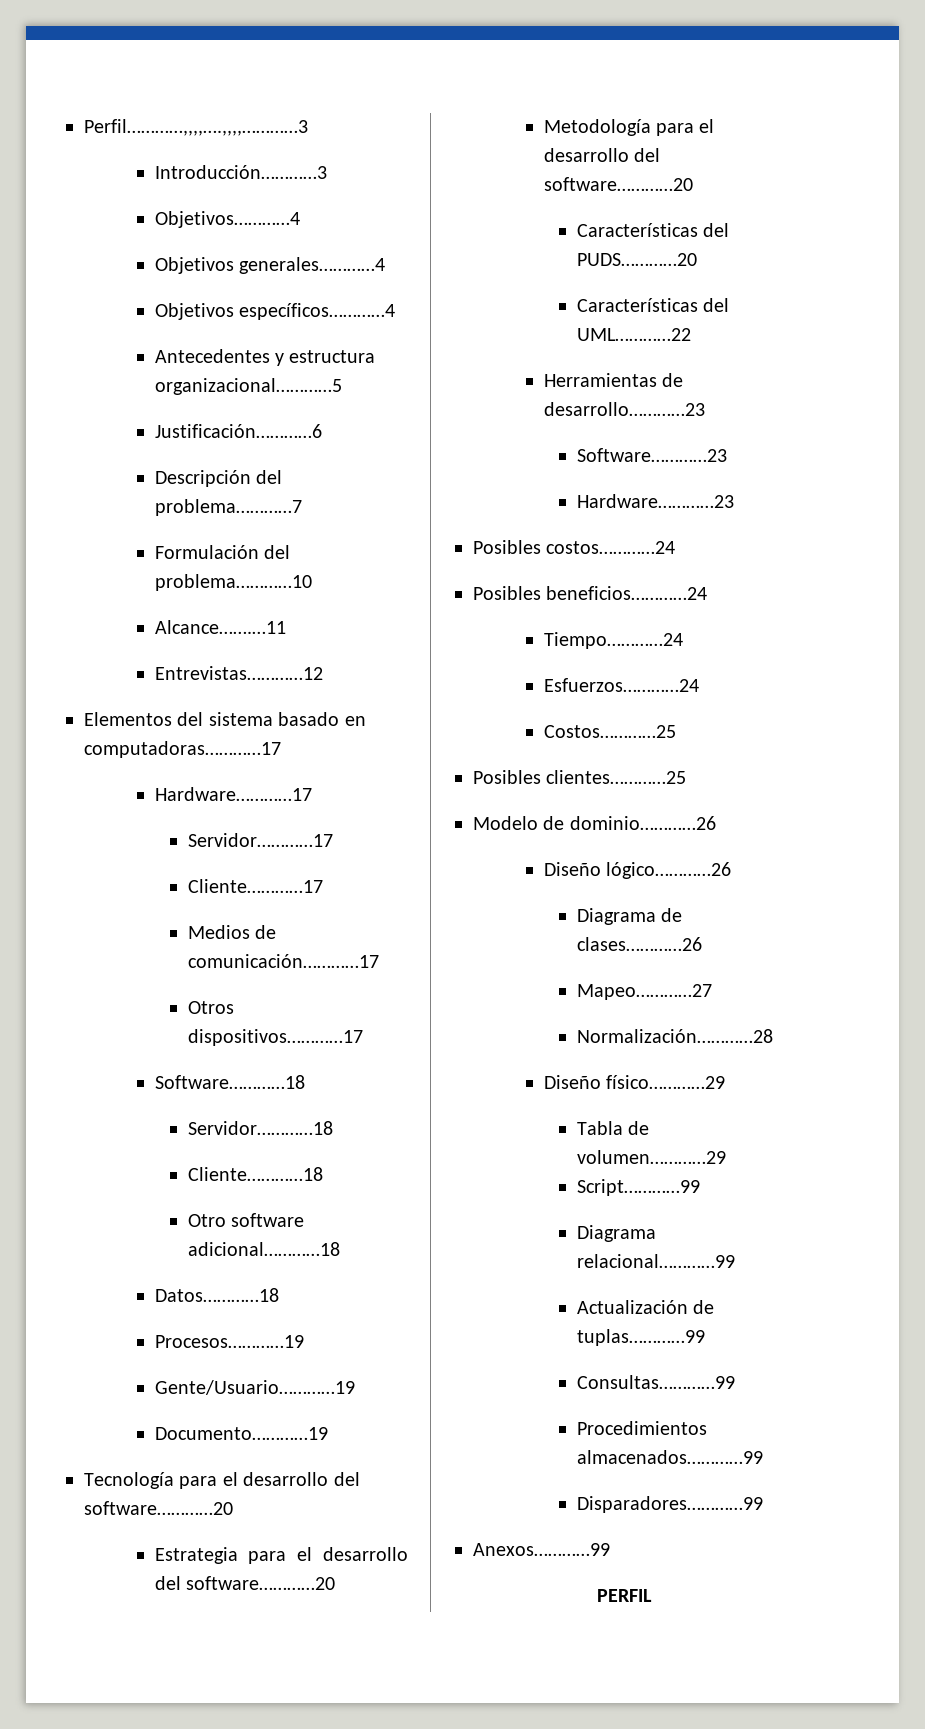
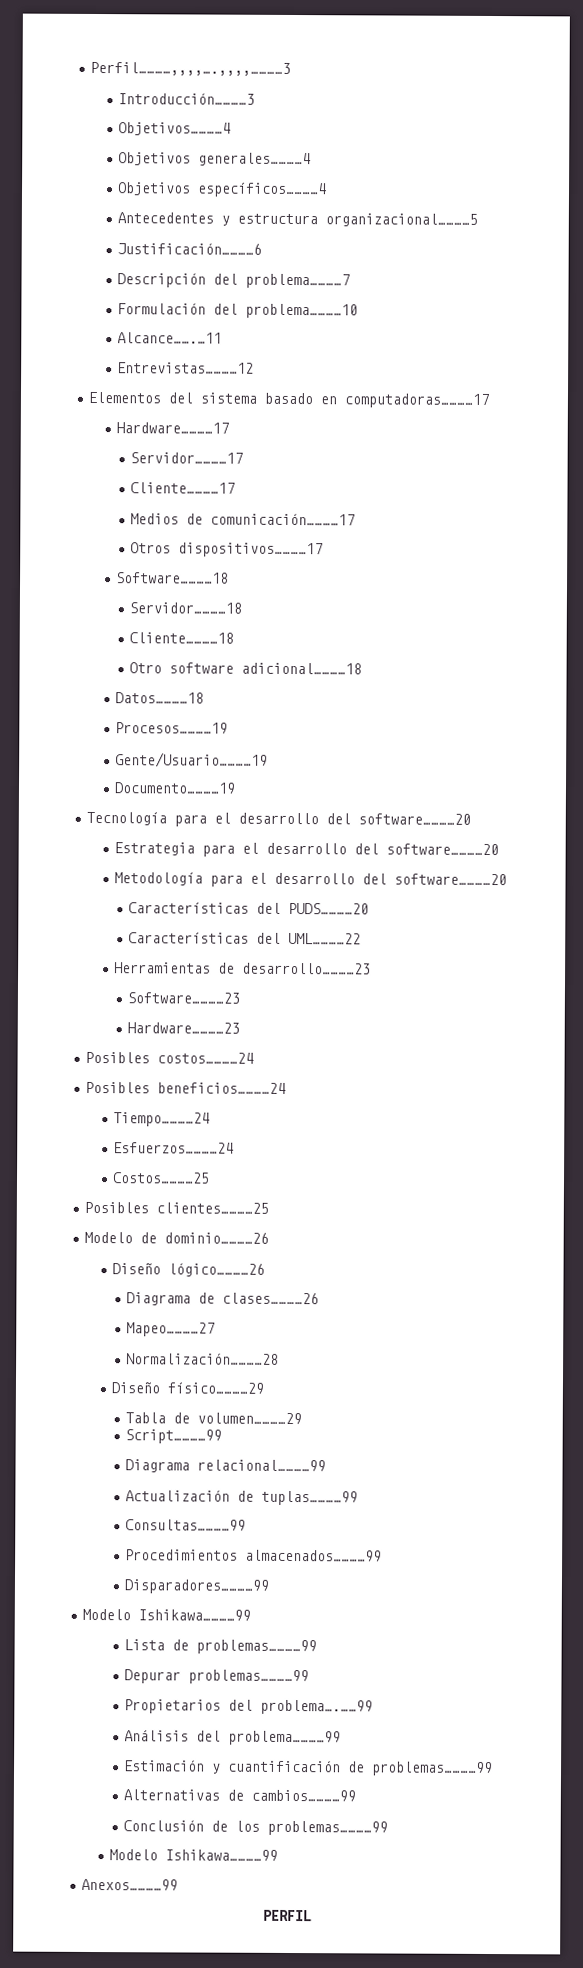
(763, 1504) none -> [82,1608,252,1621] [123,1639,317,1655] [123,1669,309,1685] [123,1699,373,1715] [123,1729,341,1746] [123,1759,493,1777] [122,1789,356,1802] [122,1819,388,1836] [108,1849,278,1861] // Modelo Ishikawa…………99 // Lista de problemas…………99 // Depurar problemas…………99 // Propietarios del problema….……99 // Análisis del problema…………99 // Estimación y cuantificación de problemas…………99 // Alternativas de cambios…………99 // Conclusión de los problemas…………99 // Modelo Ishikawa…………99

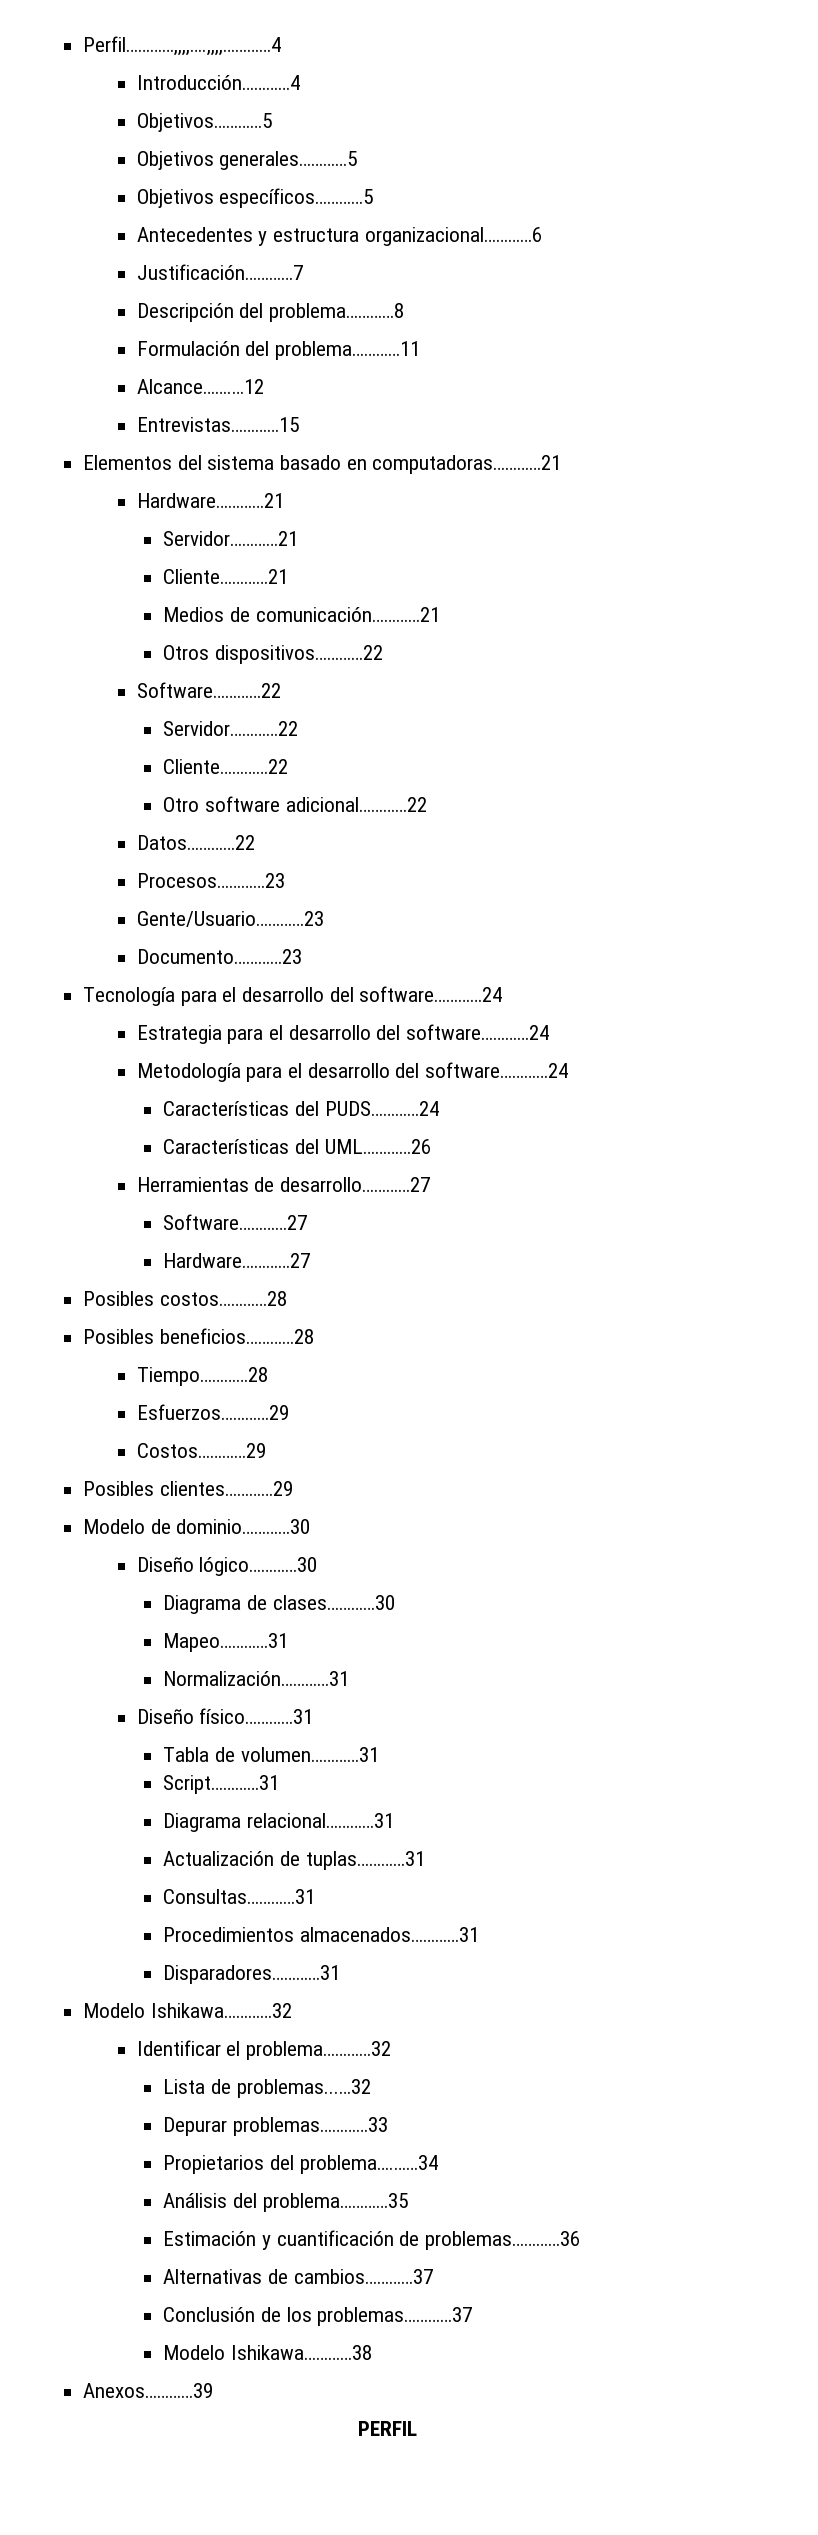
[90,61,292,76] [117,92,255,105] [117,122,231,136] [117,152,311,167] [116,182,327,198] Perfil…………,,,,….,,,,…………3 // Introducción…………3 // Objetivos…………4 // Objetivos generales…………4 // Objetivos específicos…………4 -> [83,36,282,56] [136,75,300,90] [136,113,272,132] [136,151,358,170] [136,188,374,208] Perfil…………,,,,….,,,,…………4 // Introducción…………4 // Objetivos…………5 // Objetivos generales…………5 // Objetivos específicos…………5
[324,213,478,227] [116,242,262,255] organizacional…………5 // Justificación…………6 -> [364,227,542,246] [136,264,303,280] organizacional…………6 // Justificación…………7
[244,273,350,289] problema…………7 -> [268,303,404,322] problema…………8
[244,303,358,319] [116,332,222,344] [116,362,254,374] problema…………10 // Alcance…….…11 // Entrevistas…………12 -> [274,341,420,360] [136,379,264,394] [136,417,299,432] problema…………11 // Alcance…….…12 // Entrevistas…………15
[344,393,490,408] [115,422,229,434] [129,452,243,464] [129,482,235,494] computadoras…………17 // Hardware…………17 // Servidor…………17 // Cliente…………17 -> [372,455,562,474] [136,493,284,508] [163,531,299,546] [163,569,289,584] computadoras…………21 // Hardware…………21 // Servidor…………21 // Cliente…………21
[209,512,355,526] comunicación…………17 -> [255,607,440,622] comunicación…………21
[177,542,323,558] [115,572,229,584] [128,602,242,614] [128,632,234,644] [128,662,362,675] [114,692,204,704] [114,722,228,734] [114,752,268,768] [113,782,236,794] dispositivos…………17 // Software…………18 // Servidor…………18 // Cliente…………18 // Otro software adicional…………18 // Datos…………18 // Procesos…………19 // Gente/Usuario…………19 // Documento…………19 -> [214,645,383,664] [136,682,281,698] [163,721,299,736] [163,759,289,774] [163,796,427,812] [136,835,255,850] [136,873,285,888] [136,911,324,927] [136,949,302,964] dispositivos…………22 // Software…………22 // Servidor…………22 // Cliente…………22 // Otro software adicional…………22 // Datos…………22 // Procesos…………23 // Gente/Usuario…………23 // Documento…………23
[358,813,472,825] software…………20 -> [359,986,503,1002] software…………24
[385,843,499,856] software…………20 -> [405,1024,549,1040] software…………24
[393,873,507,886] [127,902,369,915] [127,932,361,945] software…………20 // Características del PUDS…………20 // Características del UML…………22 -> [424,1062,568,1078] [163,1101,439,1116] [163,1139,431,1154] software…………24 // Características del PUDS…………24 // Características del UML…………26
[241,962,371,975] [126,992,240,1004] [126,1022,240,1034] [85,1051,255,1064] [85,1081,287,1094] [112,1112,210,1127] [112,1142,234,1154] [111,1172,210,1184] [84,1201,270,1214] desarrollo…………23 // Software…………23 // Hardware…………23 // Posibles costos…………24 // Posibles beneficios…………24 // Tiempo…………24 // Esfuerzos…………24 // Costos…………25 // Posibles clientes…………25 -> [279,1177,430,1192] [163,1214,308,1230] [163,1253,311,1268] [83,1291,287,1306] [83,1328,314,1344] [136,1367,268,1386] [136,1404,289,1420] [136,1443,266,1458] [83,1481,293,1496] desarrollo…………27 // Software…………27 // Hardware…………27 // Posibles costos…………28 // Posibles beneficios…………28 // Tiempo…………28 // Esfuerzos…………29 // Costos…………29 // Posibles clientes…………29
[164,1232,270,1244] [111,1262,265,1277] dominio…………26 // Diseño lógico…………26 -> [176,1519,311,1534] [136,1557,318,1576] dominio…………30 // Diseño lógico…………30
[221,1292,319,1305] [125,1322,215,1337] [125,1352,279,1365] [110,1382,264,1394] clases…………26 // Mapeo…………27 // Normalización…………28 // Diseño físico…………29 -> [272,1595,395,1610] [163,1633,289,1652] [163,1671,350,1686] [136,1708,314,1724] clases…………30 // Mapeo…………31 // Normalización…………31 // Diseño físico…………31
[196,1412,302,1425] [124,1429,222,1444] [124,1459,326,1473] volumen…………29 // Script…………99 // Diagrama relacional…………99 -> [240,1747,379,1762] [163,1775,280,1794] [163,1813,394,1832] volumen…………31 // Script…………31 // Diagrama relacional…………31
[260,1490,358,1506] [124,1519,246,1531] tuplas…………99 // Consultas…………99 -> [305,1851,425,1870] [163,1889,316,1904] tuplas…………31 // Consultas…………31
[244,1549,382,1562] [123,1579,269,1594] [82,1608,252,1621] almacenados…………99 // Disparadores…………99 // Modelo Ishikawa…………99 -> [299,1927,479,1942] [163,1965,341,1984] [83,2003,292,2018] [136,2040,391,2060] almacenados…………31 // Disparadores…………31 // Modelo Ishikawa…………32 // Identificar el problema…………32
[195,1639,317,1655] problemas…………99 -> [236,2079,371,2098] problemas...…32
[187,1669,309,1685] problemas…………99 -> [232,2117,388,2136] problemas…………33
[259,1699,373,1715] problema….……99 -> [299,2155,438,2174] problema….……34
[227,1730,341,1746] problema…………99 -> [262,2193,408,2212] problema…………35
[370,1761,493,1777] problemas…………99 -> [424,2231,580,2250] problemas…………36
[250,1789,356,1802] cambios…………99 -> [293,2269,433,2284] cambios…………37
[266,1820,388,1836] [108,1849,278,1861] [81,1878,179,1891] problemas…………99 // Modelo Ishikawa…………99 // Anexos…………99 -> [317,2307,473,2326] [163,2345,372,2360] [83,2383,214,2398] problemas…………37 // Modelo Ishikawa…………38 // Anexos…………39

